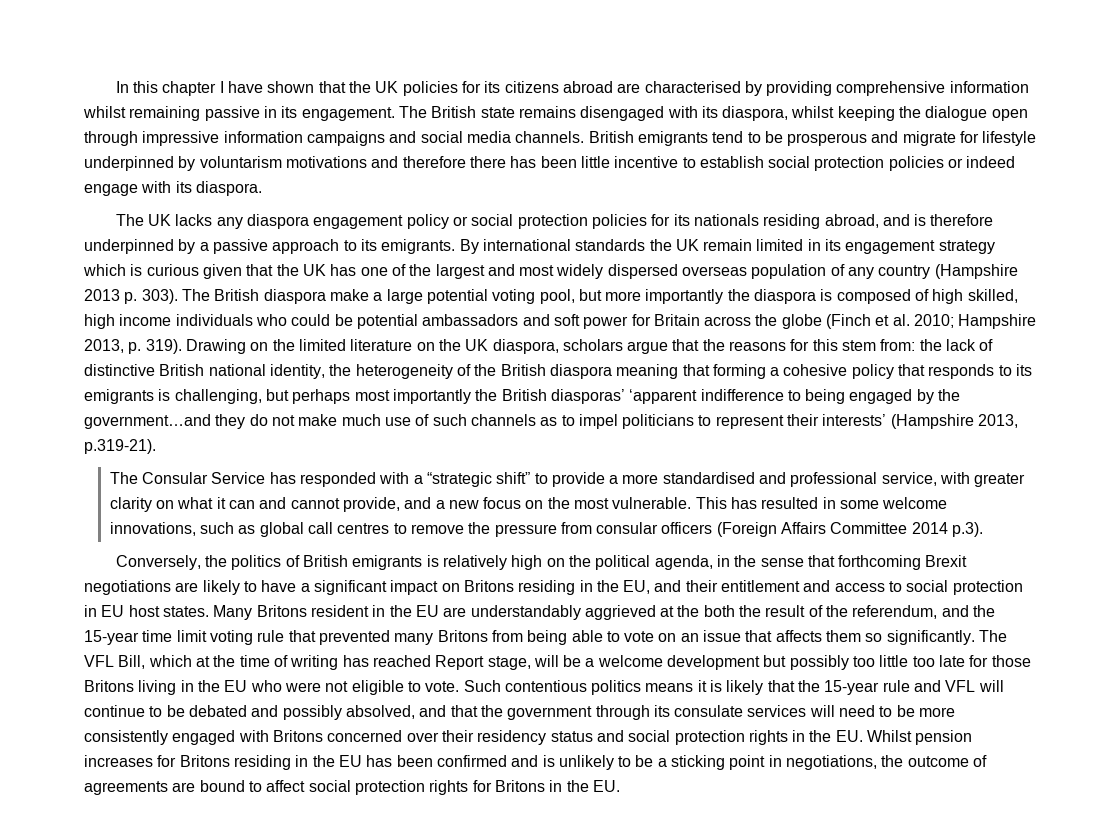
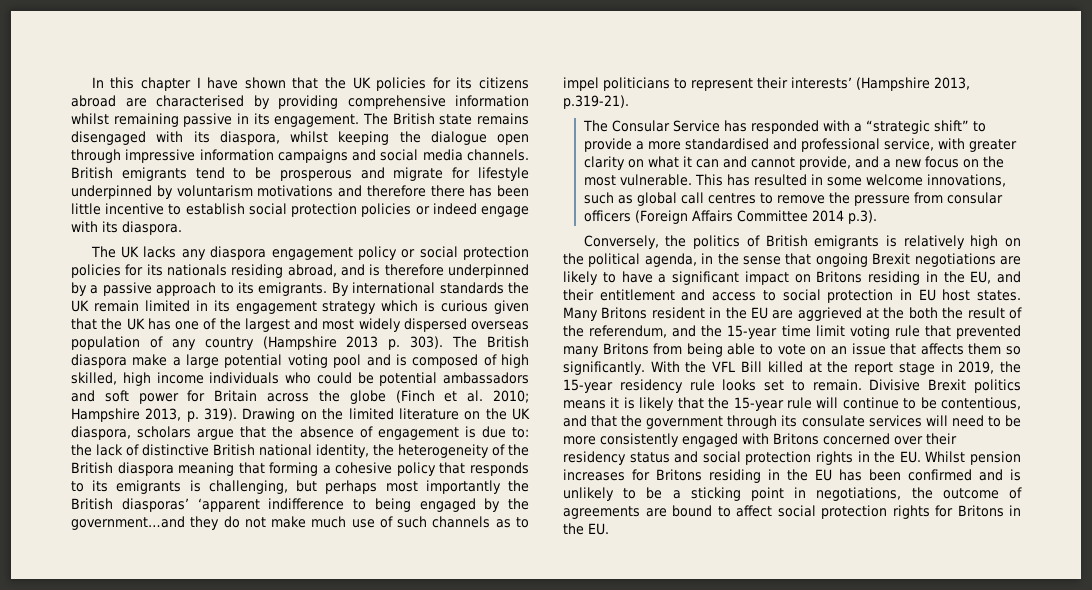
[539,289,817,304] pool, but more importantly the diaspora -> [333,354,391,368] pool and
[729,339,916,351] reasons for this stem from: -> [299,426,530,440] absence of engagement is due to:
[838,555,922,570] forthcoming -> [815,253,868,267] ongoing
[470,605,581,620] understandably -> (794, 314) none
[979,630,1008,642] [84,655,1031,670] [84,680,587,695] The VFL Bill, which at the time of writing has reached Report stage, will be a welcome development but possibly too little too late for those Britons living in the EU who were not eligible to vote. Such contentious -> [650,361,1021,375] [563,379,967,393] With the VFL Bill killed at the report stage in 2019, the 15-year residency rule looks set to remain. Divisive Brexit
[914,680,976,692] and VFL -> (812, 403) none
[188,705,415,720] debated and possibly absolved, -> [941,397,1021,410] contentious,

